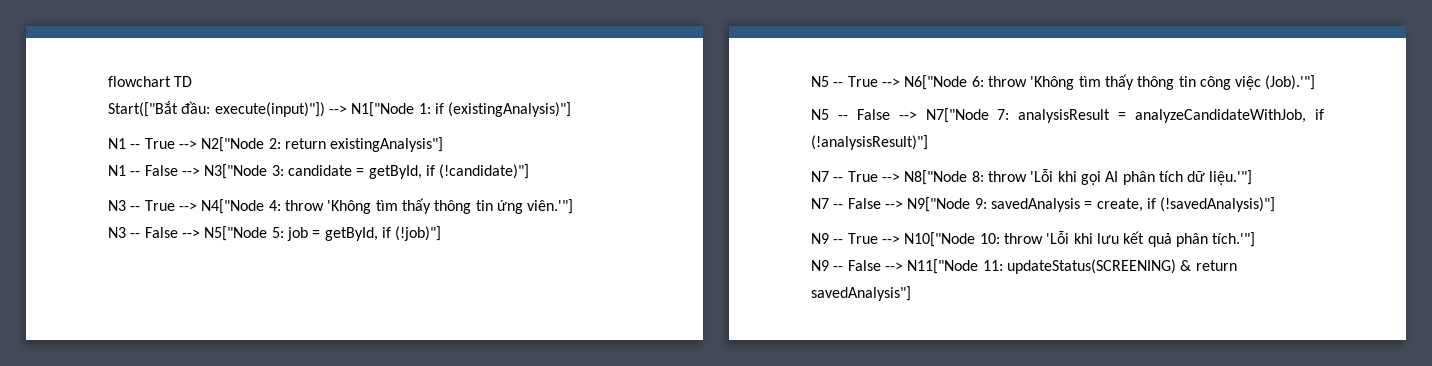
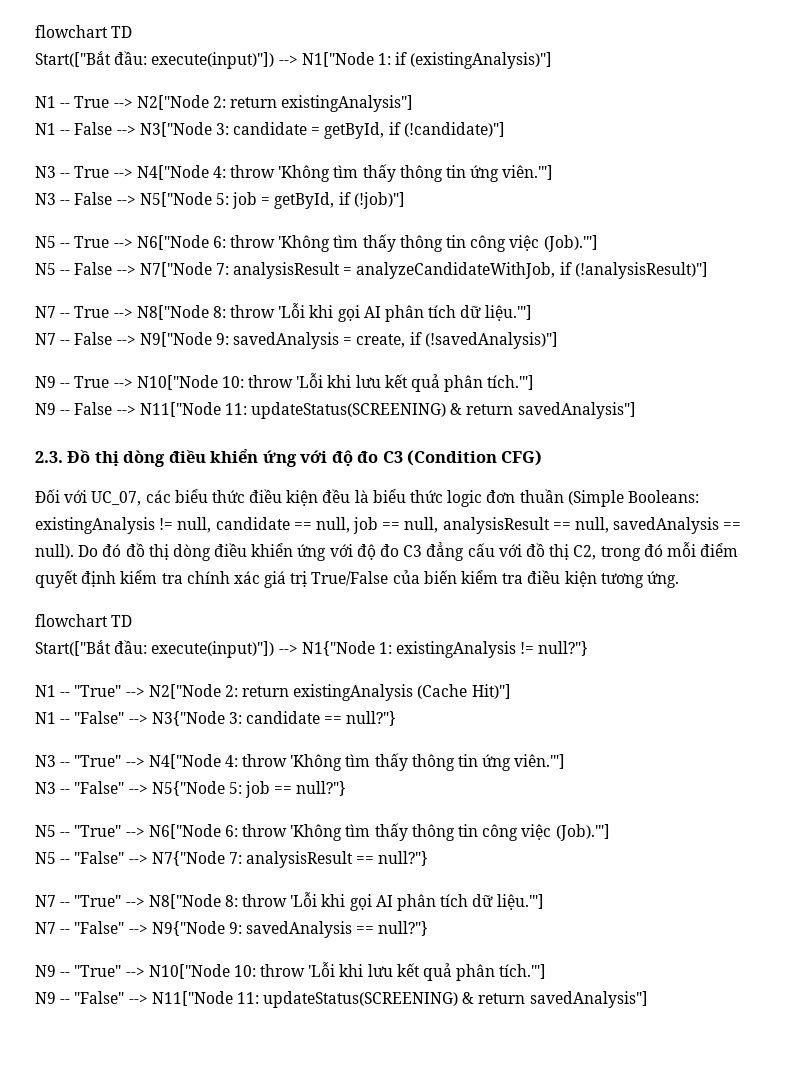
(911, 293) none -> [35,449,543,467] [35,489,699,507] [35,517,742,534] [35,542,739,561] [35,570,679,588] [35,614,133,627] [35,640,589,658] [35,684,511,701] [35,711,397,726] [35,753,566,771] [35,781,347,798] [35,823,610,841] [35,851,429,868] [35,892,544,911] [35,921,429,938] [35,962,547,981] [35,991,648,1008] // 2.3. Đồ thị dòng điều khiển ứng với độ đo C3 (Condition CFG) // Đối với UC_07, các biểu thức điều kiện đều là biểu thức logic đơn thuần (Simple Booleans: existingAnalysis != null, candidate == null, job == null, analysisResult == null, savedAnalysis == null). Do đó đồ thị dòng điều khiển ứng với độ đo C3 đẳng cấu với đồ thị C2, trong đó mỗi điểm quyết định kiểm tra chính xác giá trị True/False của biến kiểm tra điều kiện tương ứng. // flowchart TD // Start(["Bắt đầu: execute(input)"]) --> N1{"Node 1: existingAnalysis != null?"} // N1 -- "True" --> N2["Node 2: return existingAnalysis (Cache Hit)"] // N1 -- "False" --> N3{"Node 3: candidate == null?"} // N3 -- "True" --> N4["Node 4: throw 'Không tìm thấy thông tin ứng viên.'"] // N3 -- "False" --> N5{"Node 5: job == null?"} // N5 -- "True" --> N6["Node 6: throw 'Không tìm thấy thông tin công việc (Job).'"] // N5 -- "False" --> N7{"Node 7: analysisResult == null?"} // N7 -- "True" --> N8["Node 8: throw 'Lỗi khi gọi AI phân tích dữ liệu.'"] // N7 -- "False" --> N9{"Node 9: savedAnalysis == null?"} // N9 -- "True" --> N10["Node 10: throw 'Lỗi khi lưu kết quả phân tích.'"] // N9 -- "False" --> N11["Node 11: updateStatus(SCREENING) & return savedAnalysis"]

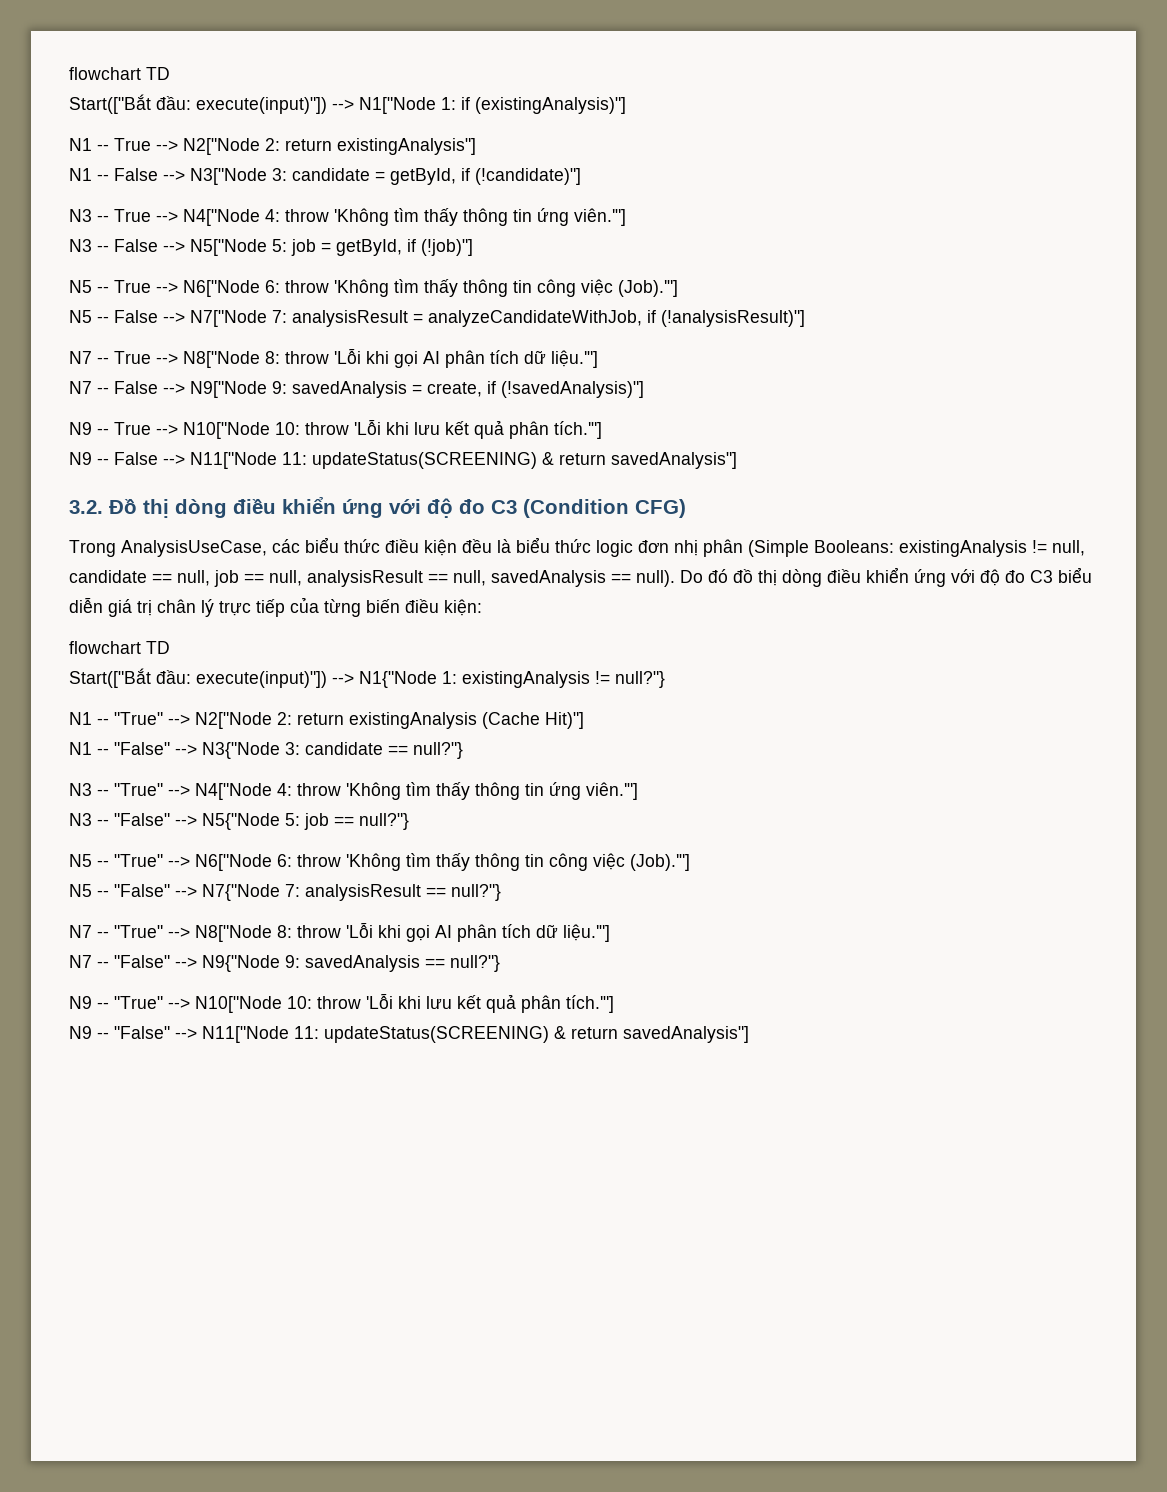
[35,451,63,463] 2.3. -> [69,500,103,514] 3.2.
[35,489,142,506] Đối với UC_07, -> [69,540,267,557] Trong AnalysisUseCase,
[519,489,564,503] thuần -> [674,539,743,557] nhị phân
[426,542,739,561] [35,570,679,588] đẳng cấu với đồ thị C2, trong đó mỗi điểm quyết định kiểm tra chính xác giá trị True/False của biến kiểm tra điều kiện tương ứng. -> [1058,567,1092,583] [69,597,482,617] biểu diễn giá trị chân lý trực tiếp của từng biến điều kiện:

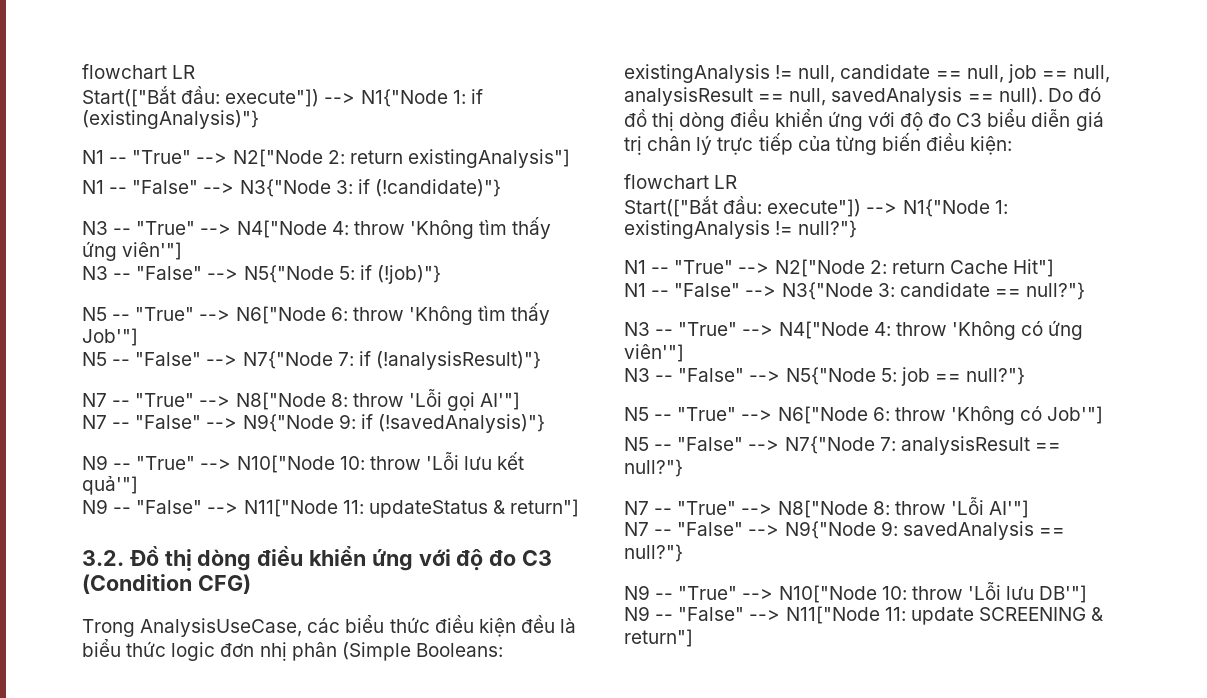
[69,67,170,80] [69,94,436,114] flowchart TD // Start(["Bắt đầu: execute(input)"]) --> N1["Node -> [82,64,196,79] [82,86,448,107] flowchart LR // Start(["Bắt đầu: execute"]) --> N1{"Node
[475,97,626,114] [69,138,151,151] (existingAnalysis)"] // N1 -- True -> [82,110,259,129] [82,150,192,164] (existingAnalysis)"} // N1 -- "True"
[114,168,581,185] [69,208,626,226] [69,239,473,256] [69,279,678,297] [69,310,805,327] [69,348,598,368] [69,381,644,398] [69,419,602,439] [69,452,737,469] False --> N3["Node 3: candidate = getById, if (!candidate)"] // N3 -- True --> N4["Node 4: throw 'Không tìm thấy thông tin ứng viên.'"] // N3 -- False --> N5["Node 5: job = getById, if (!job)"] // N5 -- True --> N6["Node 6: throw 'Không tìm thấy thông tin công việc (Job).'"] // N5 -- False --> N7["Node 7: analysisResult = analyzeCandidateWithJob, if (!analysisResult)"] // N7 -- True --> N8["Node 8: throw 'Lỗi khi gọi AI phân tích dữ liệu.'"] // N7 -- False --> N9["Node 9: savedAnalysis = create, if (!savedAnalysis)"] // N9 -- True --> N10["Node 10: throw 'Lỗi khi lưu kết quả phân tích.'"] // N9 -- False --> N11["Node 11: updateStatus(SCREENING) & return savedAnalysis"] -> [132,179,501,197] [82,217,552,239] [82,241,183,261] [82,265,441,284] [82,303,551,325] [82,328,138,346] [82,351,541,370] [82,389,521,411] [82,414,545,433] [82,452,525,473] [82,476,138,495] [82,499,580,518] "False" --> N3{"Node 3: if (!candidate)"} // N3 -- "True" --> N4["Node 4: throw 'Không tìm thấy ứng viên'"] // N3 -- "False" --> N5{"Node 5: if (!job)"} // N5 -- "True" --> N6["Node 6: throw 'Không tìm thấy Job'"] // N5 -- "False" --> N7{"Node 7: if (!analysisResult)"} // N7 -- "True" --> N8["Node 8: throw 'Lỗi gọi AI'"] // N7 -- "False" --> N9{"Node 9: if (!savedAnalysis)"} // N9 -- "True" --> N10["Node 10: throw 'Lỗi lưu kết quả'"] // N9 -- "False" --> N11["Node 11: updateStatus & return"]
[146,641,170,654] [69,668,327,688] TD // Start(["Bắt đầu: execute(input)"]) -> [714,175,738,189] [624,196,862,217] LR // Start(["Bắt đầu: execute"])
[349,712,584,729] existingAnalysis (Cache Hit)"] -> [949,259,1055,277] Cache Hit"]
[406,782,638,800] tìm thấy thông tin ứng viên.'"] -> [1021,320,1084,340] [624,344,684,362] có ứng viên'"]
[406,853,690,871] tìm thấy thông tin công việc (Job).'"] -> [1020,406,1104,424] có Job'"]
[378,924,610,942] khi gọi AI phân tích dữ liệu.'"] -> [989,500,1030,518] AI'"]
[398,994,614,1013] [69,1026,749,1043] khi lưu kết quả phân tích.'"] // N9 -- "False" --> N11["Node 11: updateStatus(SCREENING) & return savedAnalysis"] -> [1006,585,1088,603] [624,606,1104,625] [624,629,693,647] lưu DB'"] // N9 -- "False" --> N11["Node 11: update SCREENING & return"]

